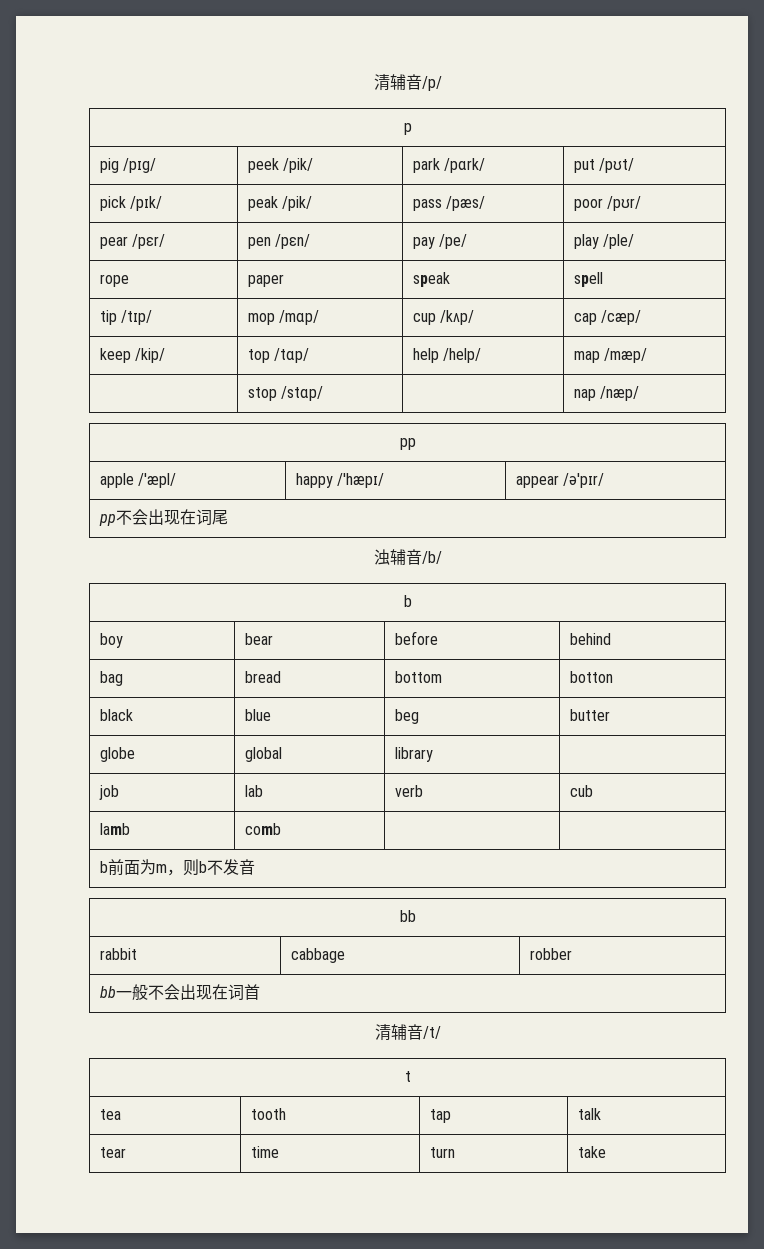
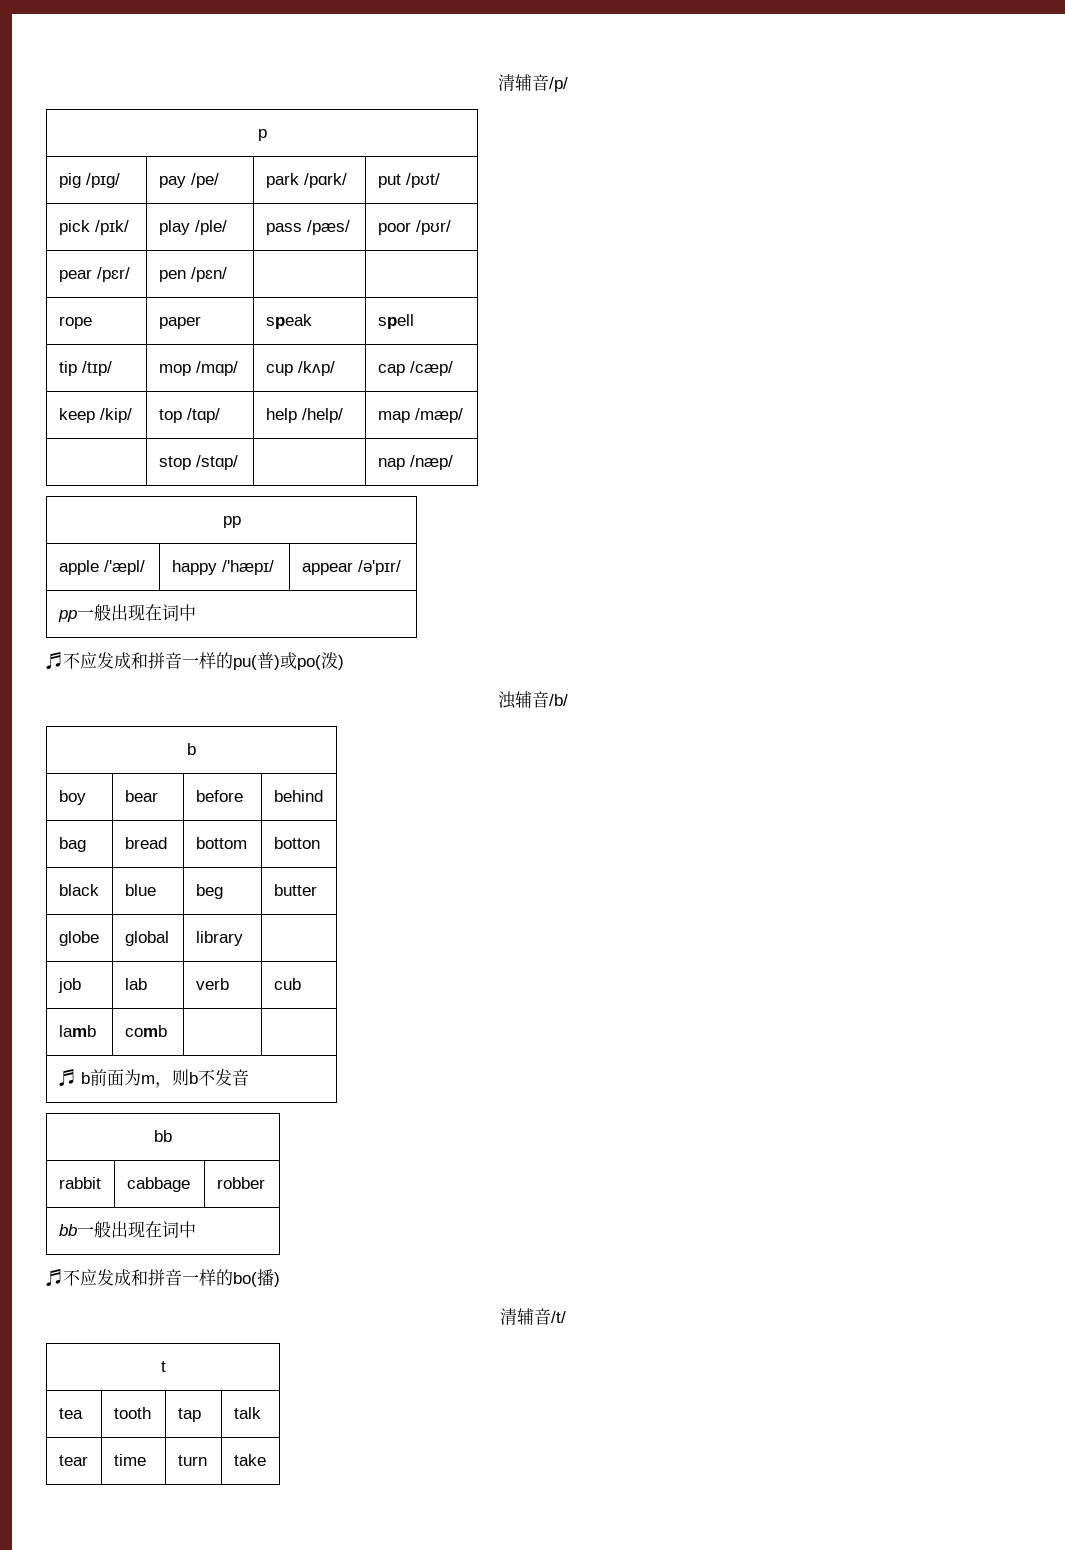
[247,158,314,173] peek /pik/ -> [158,173,219,188] pay /pe/
[247,196,313,211] peak /pik/ -> [158,220,227,235] play /ple/
[412,234,468,249] [573,234,635,249] pay /pe/ | play /ple/ -> (227, 274) |
[115,509,228,525] 不会出现在词尾 -> [76,604,196,621] [46,651,344,670] 一般出现在词中 // ♬不应发成和拼音一样的pu(普)或po(泼)
(281, 829) none -> [58,1068,76,1086] ♬
[147,984,260,1000] 不会出现在词首 -> [110,1221,196,1238] [46,1268,280,1287] 出现在词中 // ♬不应发成和拼音一样的bo(播)

